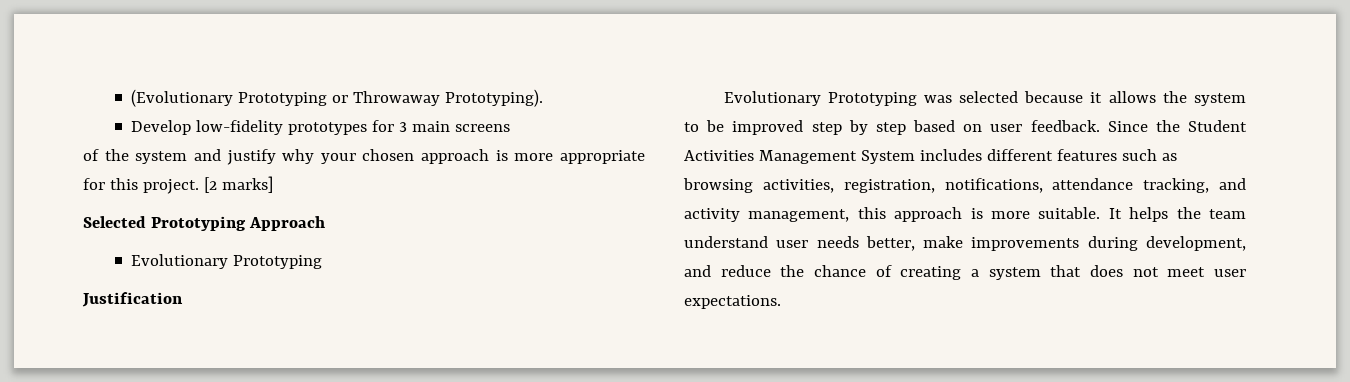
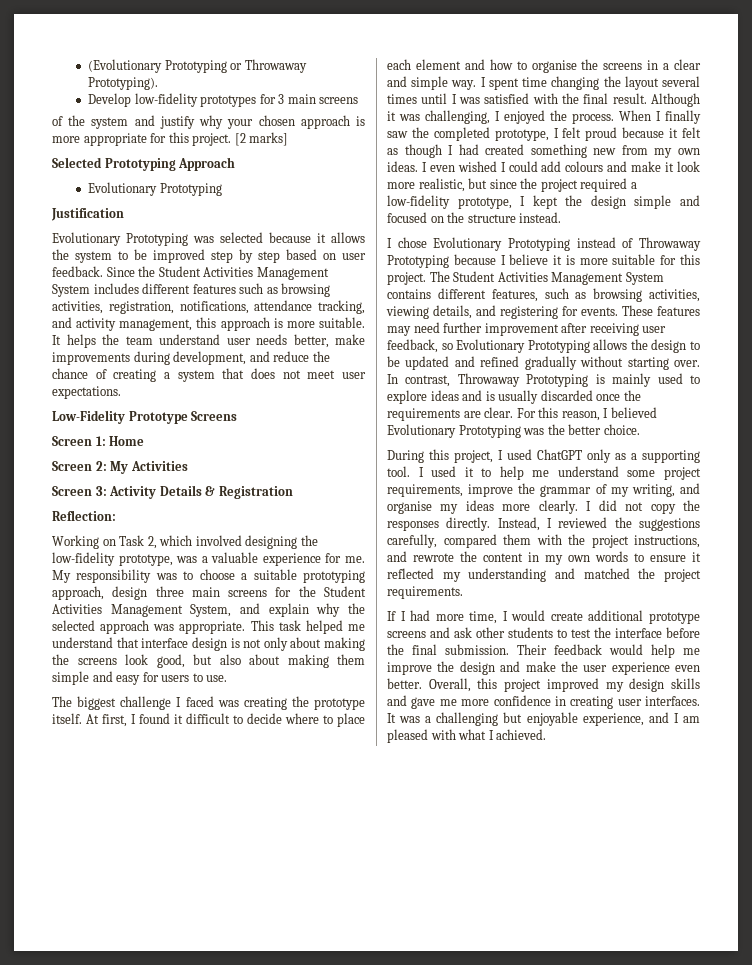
(781, 302) none -> [52,410,238,424] [52,436,145,446] [52,461,188,474] [52,485,293,499] [52,510,116,521] [52,535,318,549] [52,552,365,566] [52,569,365,583] [52,586,366,600] [52,603,365,617] [52,620,365,634] [52,637,365,651] [52,654,365,668] [52,671,228,685] [52,696,365,710] [52,713,365,727] [387,59,701,73] [387,76,700,90] [387,93,700,107] [387,110,701,124] [387,127,701,141] [387,144,700,158] [387,161,700,172] [387,178,637,192] [387,195,700,209] [387,212,562,223] [387,237,701,251] [387,254,700,268] [387,271,664,285] [387,288,700,302] [386,305,700,319] [387,322,667,336] [387,339,700,353] [387,356,700,370] [387,373,700,387] [387,390,641,404] [387,407,657,421] [387,424,640,438] [387,449,700,463] [387,466,701,480] [387,483,700,497] [387,500,700,514] [387,517,700,531] [387,534,700,548] [387,551,701,565] [387,568,701,582] [387,586,463,599] [387,610,700,624] [387,627,700,638] [387,644,700,658] [387,661,700,675] [387,678,700,692] [387,695,700,709] [387,712,700,726] [387,729,547,743] // Low-Fidelity Prototype Screens // Screen 1: Home // Screen 2: My Activities // Screen 3: Activity Details & Registration // Reflection: // Working on Task 2, which involved designing the low-fidelity prototype, was a valuable experience for me. My responsibility was to choose a suitable prototyping approach, design three main screens for the Student Activities Management System, and explain why the selected approach was appropriate. This task helped me understand that interface design is not only about making the screens look good, but also about making them simple and easy for users to use. // The biggest challenge I faced was creating the prototype itself. At first, I found it difficult to decide where to place each element and how to organise the screens in a clear and simple way. I spent time changing the layout several times until I was satisfied with the final result. Although it was challenging, I enjoyed the process. When I finally saw the completed prototype, I felt proud because it felt as though I had created something new from my own ideas. I even wished I could add colours and make it look more realistic, but since the project required a low-fidelity prototype, I kept the design simple and focused on the structure instead. // I chose Evolutionary Prototyping instead of Throwaway Prototyping because I believe it is more suitable for this project. The Student Activities Management System contains different features, such as browsing activities, viewing details, and registering for events. These features may need further improvement after receiving user feedback, so Evolutionary Prototyping allows the design to be updated and refined gradually without starting over. In contrast, Throwaway Prototyping is mainly used to explore ideas and is usually discarded once the requirements are clear. For this reason, I believed Evolutionary Prototyping was the better choice. // During this project, I used ChatGPT only as a supporting tool. I used it to help me understand some project requirements, improve the grammar of my writing, and organise my ideas more clearly. I did not copy the responses directly. Instead, I reviewed the suggestions carefully, compared them with the project instructions, and rewrote the content in my own words to ensure it reflected my understanding and matched the project requirements. // If I had more time, I would create additional prototype screens and ask other students to test the interface before the final submission. Their feedback would help me improve the design and make the user experience even better. Overall, this project improved my design skills and gave me more confidence in creating user interfaces. It was a challenging but enjoyable experience, and I am pleased with what I achieved.

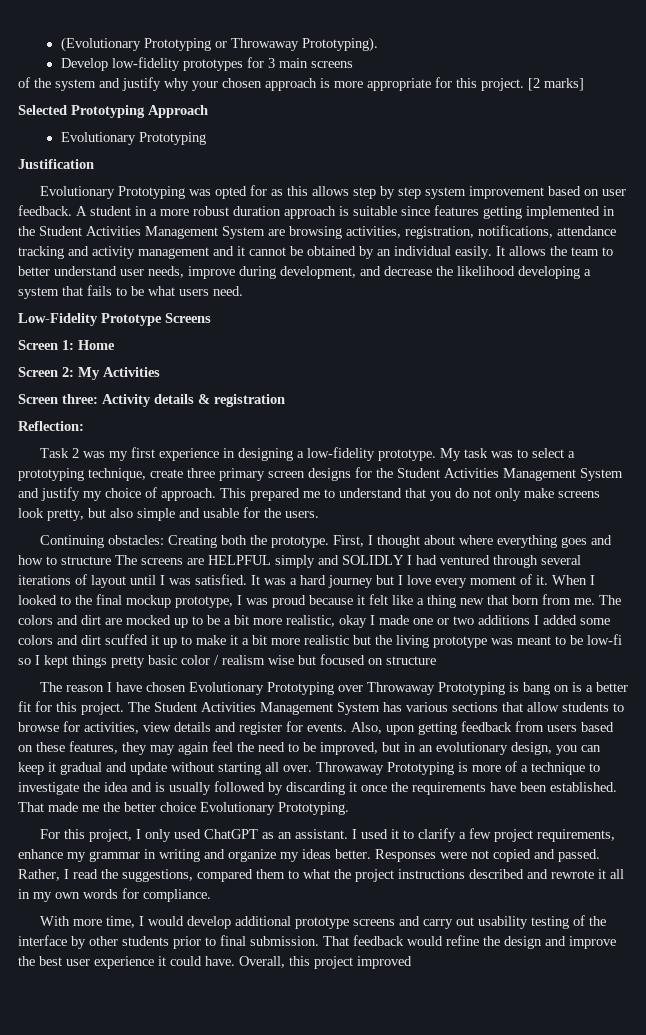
[220,232,365,243] [52,249,205,263] selected because it allows the system to be improved -> [214,185,349,199] opted for as this allows
(280, 257) none -> [424,186,544,199] system improvement
[106,266,329,280] [52,283,278,297] Since the Student Activities Management System includes different features such as -> [76,205,615,219] [18,226,285,239] A student in a more robust duration approach is suitable since features getting implemented in the Student Activities Management System are
[318,300,365,314] tracking, -> [18,246,64,259] tracking
[119,317,365,331] [52,334,365,348] [52,351,330,365] [52,368,366,382] [52,386,121,399] management, this approach is more suitable. It helps the team understand user needs better, make improvements during development, and reduce the chance of creating a system that does not meet user expectations. -> [138,246,613,259] [18,266,591,279] [18,285,243,299] management and it cannot be obtained by an individual easily. It allows the team to better understand user needs, improve during development, and decrease the likelihood developing a system that fails to be what users need.
[95,485,293,499] [52,510,116,521] [52,535,318,549] [52,552,365,566] [52,569,365,583] [52,586,268,600] 3: Activity Details & Registration // Reflection: // Working on Task 2, which involved designing the low-fidelity prototype, was a valuable experience for me. My responsibility was to choose a suitable prototyping approach, design three main screens -> [62,394,285,407] [18,421,84,431] [39,447,575,461] [18,468,351,481] three: Activity details & registration // Reflection: // Task 2 was my first experience in designing a low-fidelity prototype. My task was to select a prototyping technique, create three primary screen designs
[190,603,365,617] [52,620,365,634] [52,637,365,651] [52,654,69,665] System, and explain why the selected approach was appropriate. This task helped me understand that interface design is not only about making the -> [580,468,623,481] [18,487,554,501] System and justify my choice of approach. This prepared me to understand that you do not only make
[156,654,185,668] good, -> [47,509,84,521] pretty,
[249,654,365,668] [52,671,228,685] [52,696,365,710] [52,713,365,727] [387,59,701,73] [387,76,700,90] [387,93,700,107] [387,110,701,124] [387,127,582,141] about making them simple and easy for users to use. // The biggest challenge I faced was creating the prototype itself. At first, I found it difficult to decide where to place each element and how to organise the screens in a clear and simple way. I spent time changing the layout several times until I was satisfied with the final result. Although it was challenging, I enjoyed the process. When I finally saw the completed prototype, I felt -> [137,507,319,521] [39,535,612,548] [18,555,581,568] [18,574,595,588] [18,594,268,608] simple and usable for the users. // Continuing obstacles: Creating both the prototype. First, I thought about where everything goes and how to structure The screens are HELPFUL simply and SOLIDLY I had ventured through several iterations of layout until I was satisfied. It was a hard journey but I love every moment of it. When I looked to the final mockup prototype, I was
[387,144,700,158] [387,161,700,172] [387,178,637,192] [387,195,700,209] as though I had created something new from my own ideas. I even wished I could add colours and make it look more realistic, but since the project required a low-fidelity prototype, I kept the design simple and -> [392,594,621,608] [18,615,610,628] [18,634,622,648] [18,655,316,668] like a thing new that born from me. The colors and dirt are mocked up to be a bit more realistic, okay I made one or two additions I added some colors and dirt scuffed it up to make it a bit more realistic but the living prototype was meant to be low-fi so I kept things pretty basic color / realism wise but
[447,212,562,223] [387,237,701,251] [387,254,656,268] the structure instead. // I chose Evolutionary Prototyping instead of Throwaway Prototyping because I believe it is more suitable -> [386,656,436,665] [39,682,628,695] [18,701,31,712] structure // The reason I have chosen Evolutionary Prototyping over Throwaway Prototyping is bang on is a better fit
[387,288,700,302] [386,305,700,319] [387,322,667,336] [387,339,700,353] [387,356,700,370] [387,373,700,387] [387,390,641,404] [387,407,657,421] [387,424,640,438] [387,450,424,463] contains different features, such as browsing activities, viewing details, and registering for events. These features may need further improvement after receiving user feedback, so Evolutionary Prototyping allows the design to be updated and refined gradually without starting over. In contrast, Throwaway Prototyping is mainly used to explore ideas and is usually discarded once the requirements are clear. For this reason, I believed Evolutionary Prototyping was the better choice. // During -> [383,702,624,712] [18,721,614,735] [18,741,601,755] [18,761,600,775] [18,781,617,795] [18,802,349,815] [39,829,60,839] has various sections that allow students to browse for activities, view details and register for events. Also, upon getting feedback from users based on these features, they may again feel the need to be improved, but in an evolutionary design, you can keep it gradual and update without starting all over. Throwaway Prototyping is more of a technique to investigate the idea and is usually followed by discarding it once the requirements have been established. That made me the better choice Evolutionary Prototyping. // For
(503, 455) none -> [144,829,171,842] only
[587,449,700,463] [387,466,701,480] [387,483,700,497] [387,500,700,514] [387,517,700,531] [387,534,700,548] [387,551,701,565] [387,568,701,582] [387,586,463,599] [387,610,431,621] only as a supporting tool. I used it to help me understand some project requirements, improve the grammar of my writing, and organise my ideas more clearly. I did not copy the responses directly. Instead, I reviewed the suggestions carefully, compared them with the project instructions, and rewrote the content in my own words to ensure it reflected my understanding and matched the project requirements. // If I had -> [261,828,615,842] [18,849,600,862] [18,869,624,882] [18,888,211,902] [39,916,70,926] as an assistant. I used it to clarify a few project requirements, enhance my grammar in writing and organize my ideas better. Responses were not copied and passed. Rather, I read the suggestions, compared them to what the project instructions described and rewrote it all in my own words for compliance. // With
[550,612,583,621] create -> [186,916,231,929] develop
[454,627,700,638] [387,644,404,655] ask other students to test the interface before the -> [422,915,606,929] [18,935,216,949] carry out usability testing of the interface by other students prior to
[517,644,547,655] Their -> [323,936,349,946] That
[651,644,700,658] [387,661,700,675] [387,678,700,692] [387,695,700,709] [387,712,700,726] [387,729,547,743] help me improve the design and make the user experience even better. Overall, this project improved my design skills and gave me more confidence in creating user interfaces. It was a challenging but enjoyable experience, and I am pleased with what I achieved. -> [446,935,616,949] [18,956,412,969] refine the design and improve the best user experience it could have. Overall, this project improved

